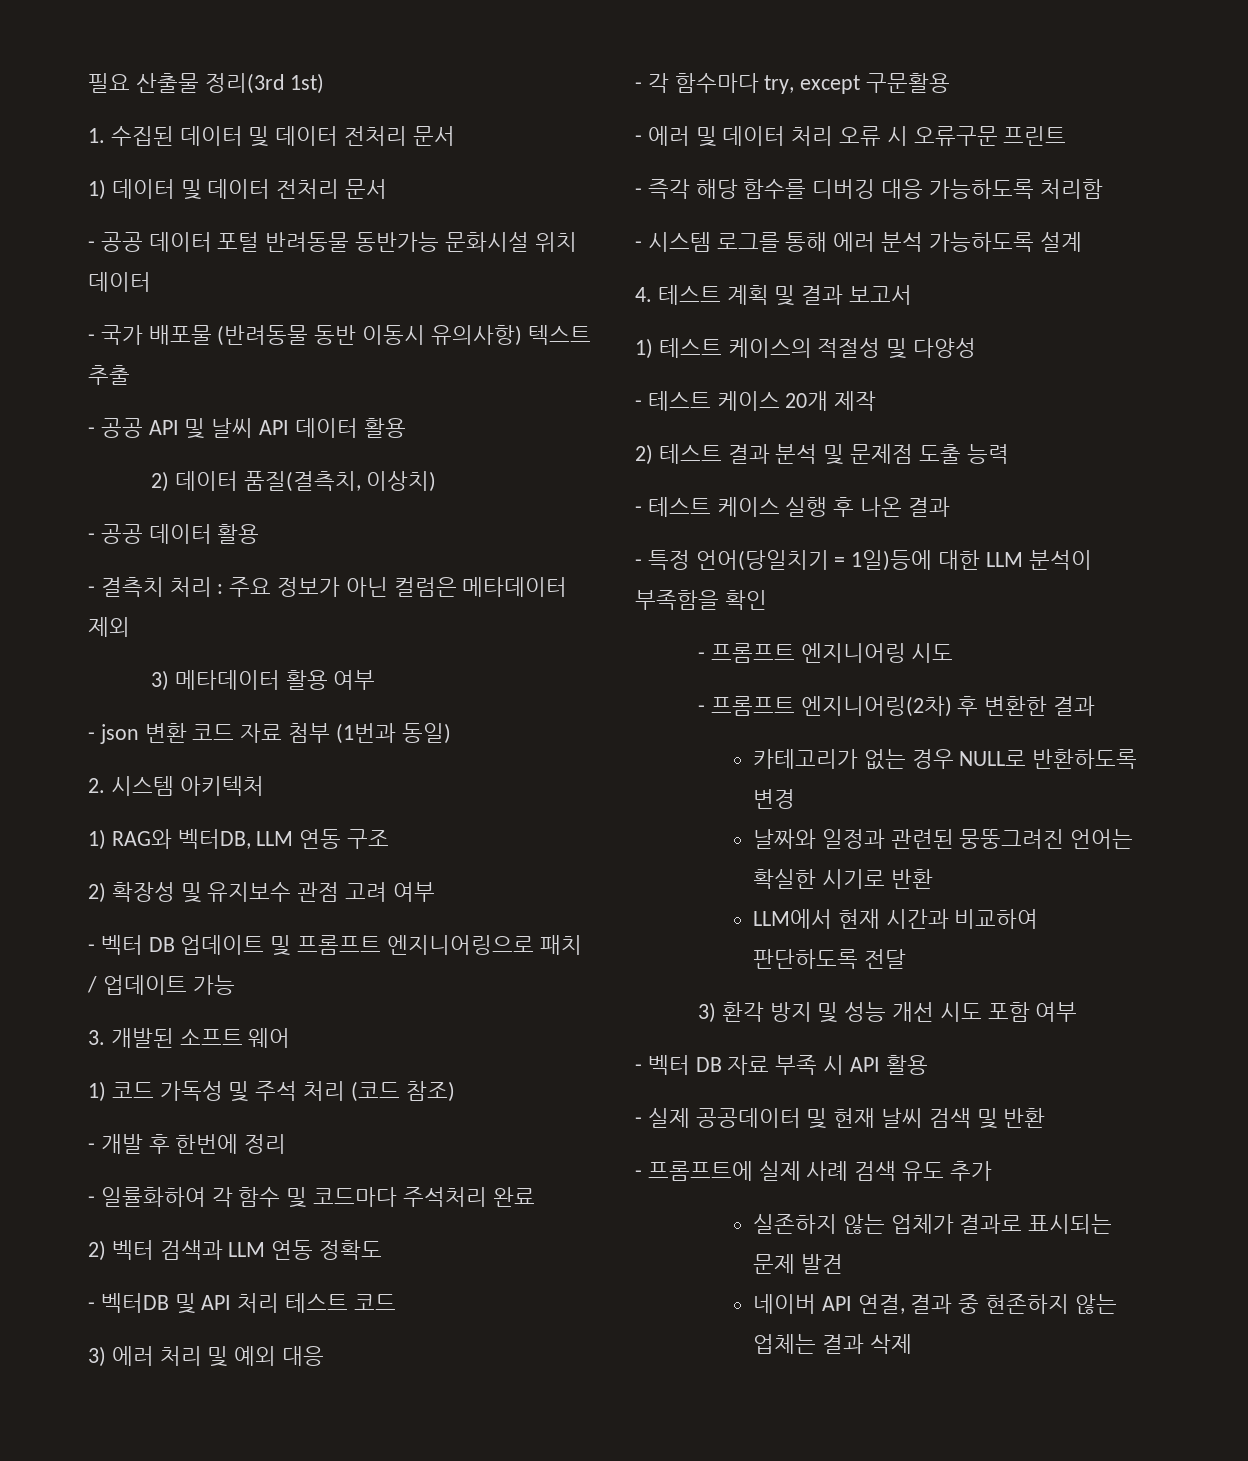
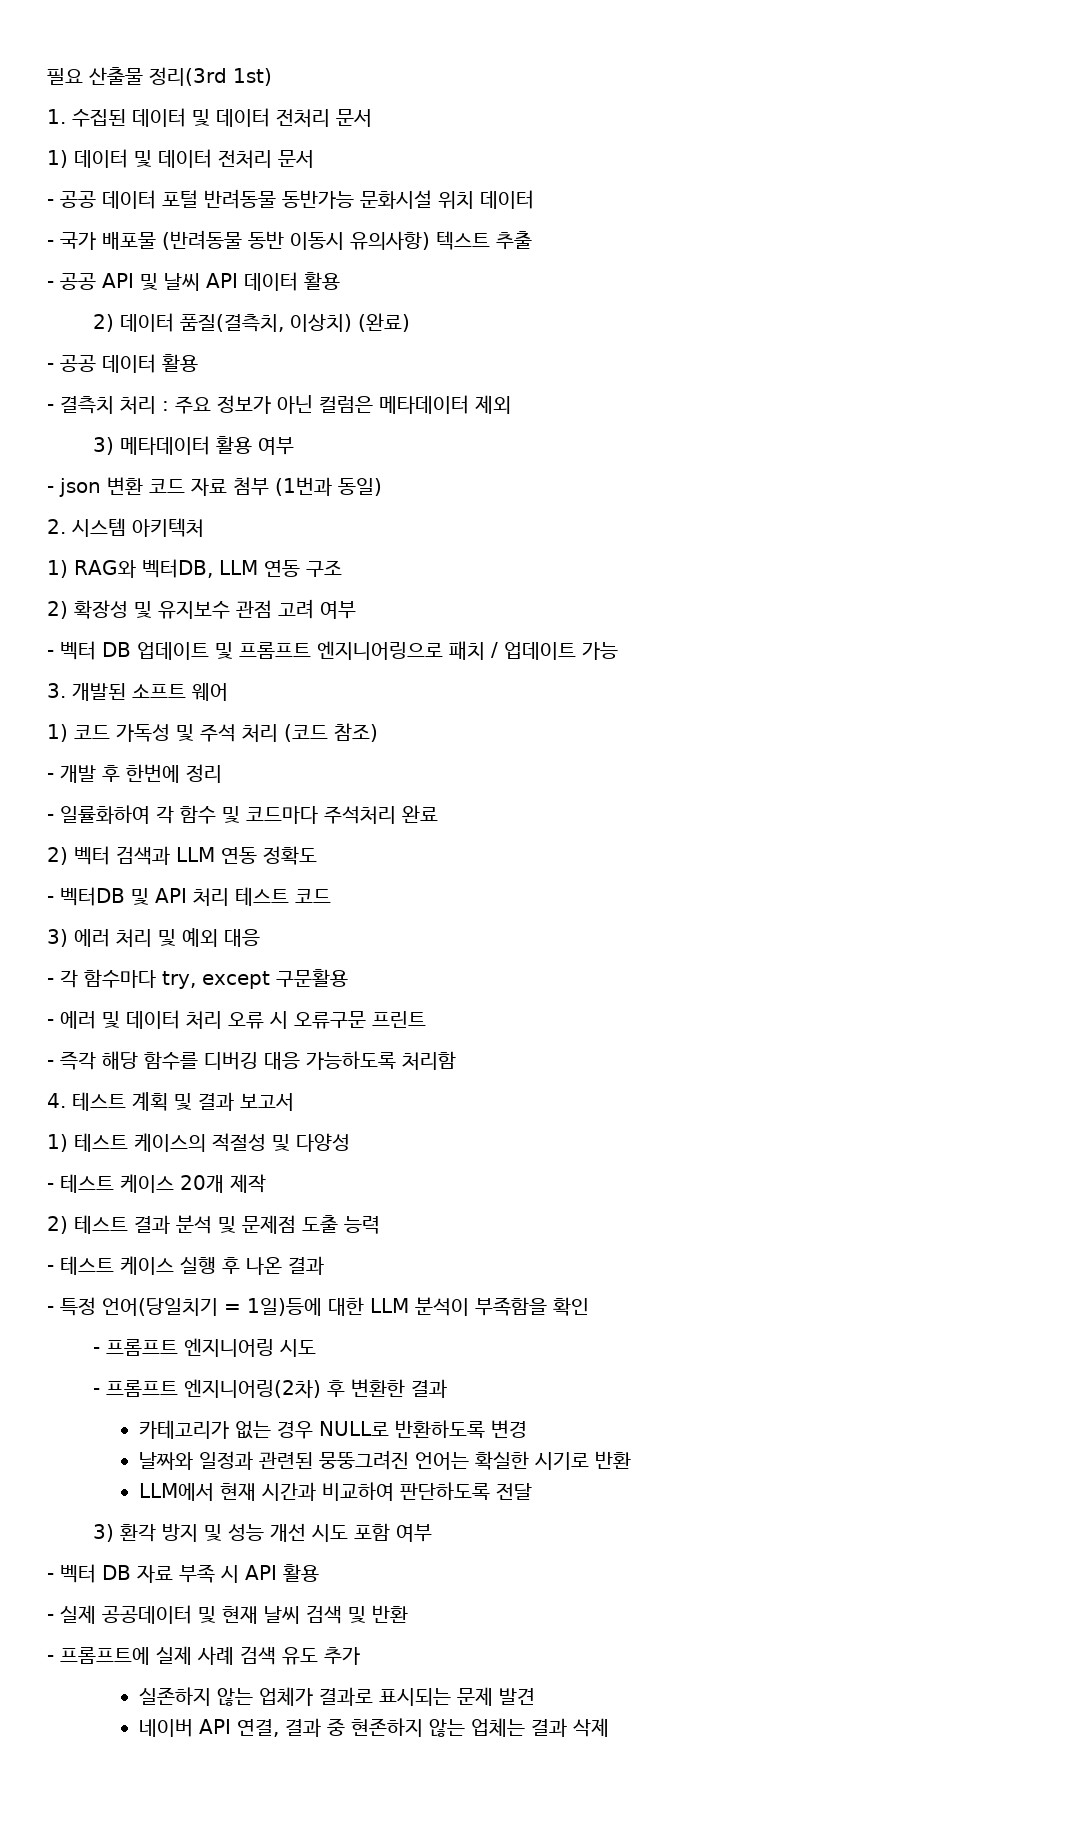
(437, 481) none -> [358,313,411,332] (완료)
[635,232,1082,252] // - 시스템 로그를 통해 에러 분석 가능하도록 설계 -> (456, 1060) none

